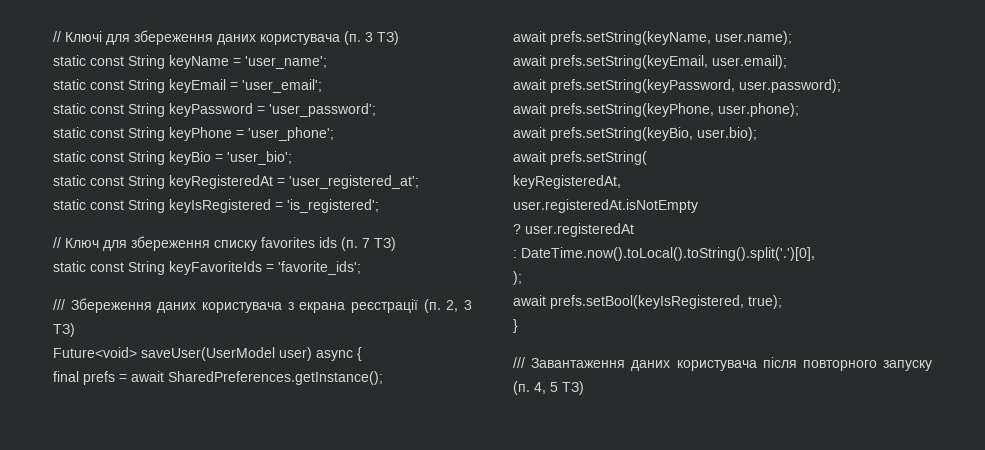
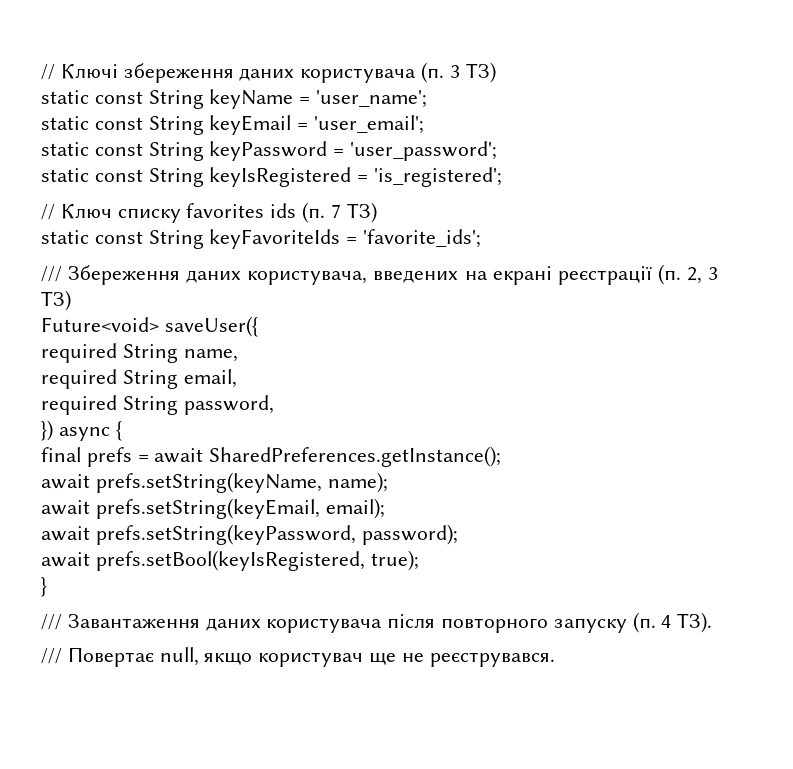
[106,34,130,45] для -> (118, 71) none
[53,127,334,141] [53,151,292,165] [53,175,419,189] // static const String keyPhone = 'user_phone'; // static const String keyBio = 'user_bio'; // static const String keyRegisteredAt = 'user_registered_at'; -> (498, 151) none
[103,236,210,251] для збереження -> (112, 211) none
[202,302,346,313] користувача з екрана -> [247,266,552,285] користувача, введених на екрані
[141,347,312,361] saveUser(UserModel user) -> [164,316,258,337] [41,343,238,363] [41,369,237,389] [41,395,274,415] [41,420,53,441] saveUser({ // required String name, // required String email, // required String password, // })
[715,31,792,45] user.name); -> [327,472,388,493] name);
[712,55,787,69] user.email); -> [325,498,385,519] email);
[739,79,841,93] [513,103,799,117] [513,127,757,141] [513,151,647,165] [513,175,621,189] [513,199,698,213] [513,223,634,237] [513,247,815,261] [513,271,522,285] user.password); // await prefs.setString(keyPhone, user.phone); // await prefs.setString(keyBio, user.bio); // await prefs.setString( // keyRegisteredAt, // user.registeredAt.isNotEmpty // ? user.registeredAt // : DateTime.now().toLocal().toString().split('.')[0], // ); -> [361,524,458,545] password);
[534,381,584,395] 4, 5 ТЗ) -> [661,612,713,633] [41,647,555,667] 4 ТЗ). // /// Повертає null, якщо користувач ще не реєструвався.

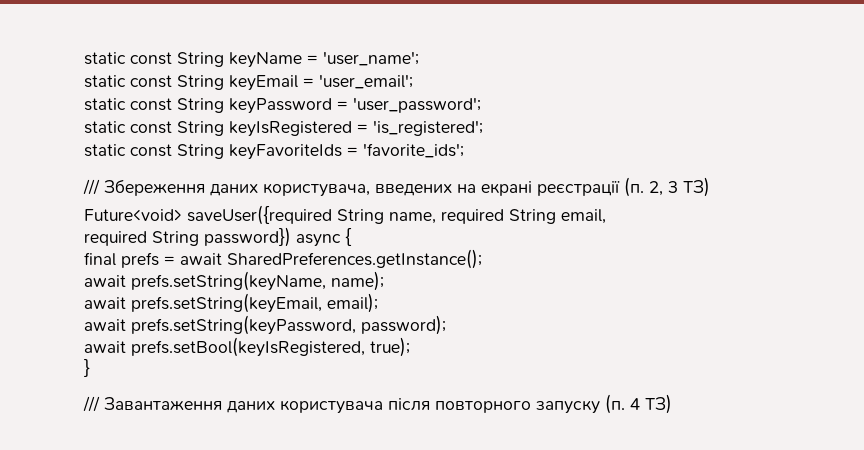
[41,62,496,83] // Ключі збереження даних користувача (п. 3 ТЗ) // -> (84, 58) none
[41,202,377,223] // // Ключ списку favorites ids (п. 7 ТЗ) -> (483, 128) none
[164,316,258,337] [41,343,117,363] saveUser({ // required -> [187,205,332,225] saveUser({required
(238, 355) // -> (436, 218) none
[183,395,274,415] [41,420,53,441] password, // }) -> [204,227,291,247] password})
[677,612,713,633] [41,647,555,667] ТЗ). // /// Повертає null, якщо користувач ще не реєструвався. -> [645,394,672,414] ТЗ)

